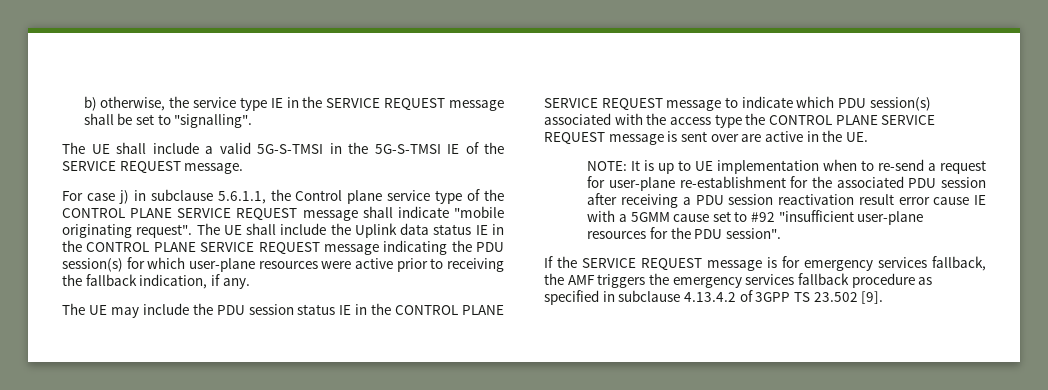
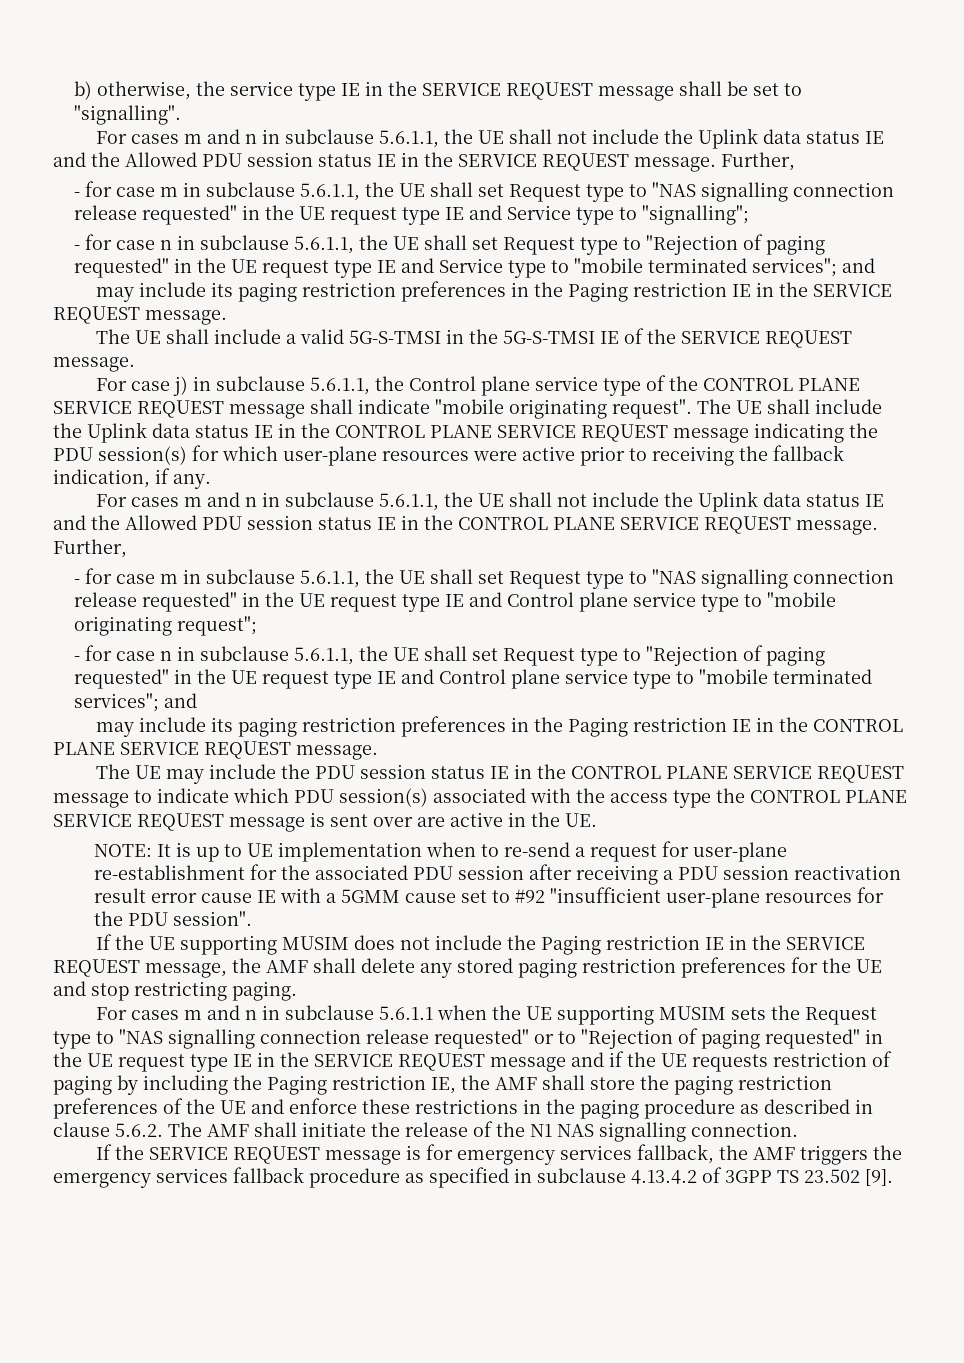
(253, 121) none -> [95,128,884,149] [53,152,795,172] [73,181,894,202] [73,205,749,225] [73,234,825,255] [73,258,875,278] [95,281,892,302] [53,306,227,325] // For cases m and n in subclause 5.6.1.1, the UE shall not include the Uplink data status IE and the Allowed PDU session status IE in the SERVICE REQUEST message. Further, // - for case m in subclause 5.6.1.1, the UE shall set Request type to "NAS signalling connection release requested" in the UE request type IE and Service type to "signalling"; // - for case n in subclause 5.6.1.1, the UE shall set Request type to "Rejection of paging requested" in the UE request type IE and Service type to "mobile terminated services"; and // may include its paging restriction preferences in the Paging restriction IE in the SERVICE REQUEST message.
(250, 283) none -> [95,491,884,512] [53,515,878,535] [53,539,127,558] [73,568,894,589] [73,592,836,612] [73,616,257,636] [73,645,825,666] [73,669,872,689] [73,693,197,712] [95,716,903,737] [53,741,378,760] // For cases m and n in subclause 5.6.1.1, the UE shall not include the Uplink data status IE and the Allowed PDU session status IE in the CONTROL PLANE SERVICE REQUEST message. Further, // - for case m in subclause 5.6.1.1, the UE shall set Request type to "NAS signalling connection release requested" in the UE request type IE and Control plane service type to "mobile originating request"; // - for case n in subclause 5.6.1.1, the UE shall set Request type to "Rejection of paging requested" in the UE request type IE and Control plane service type to "mobile terminated services"; and // may include its paging restriction preferences in the Paging restriction IE in the CONTROL PLANE SERVICE REQUEST message.
(781, 233) none -> [95,934,865,955] [53,957,882,978] [53,981,297,1001] [95,1005,877,1025] [53,1028,883,1049] [53,1051,892,1072] [53,1075,832,1095] [53,1098,873,1119] [53,1121,798,1142] // If the UE supporting MUSIM does not include the Paging restriction IE in the SERVICE REQUEST message, the AMF shall delete any stored paging restriction preferences for the UE and stop restricting paging. // For cases m and n in subclause 5.6.1.1 when the UE supporting MUSIM sets the Request type to "NAS signalling connection release requested" or to "Rejection of paging requested" in the UE request type IE in the SERVICE REQUEST message and if the UE requests restriction of paging by including the Paging restriction IE, the AMF shall store the paging restriction preferences of the UE and enforce these restrictions in the paging procedure as described in clause 5.6.2. The AMF shall initiate the release of the N1 NAS signalling connection.

